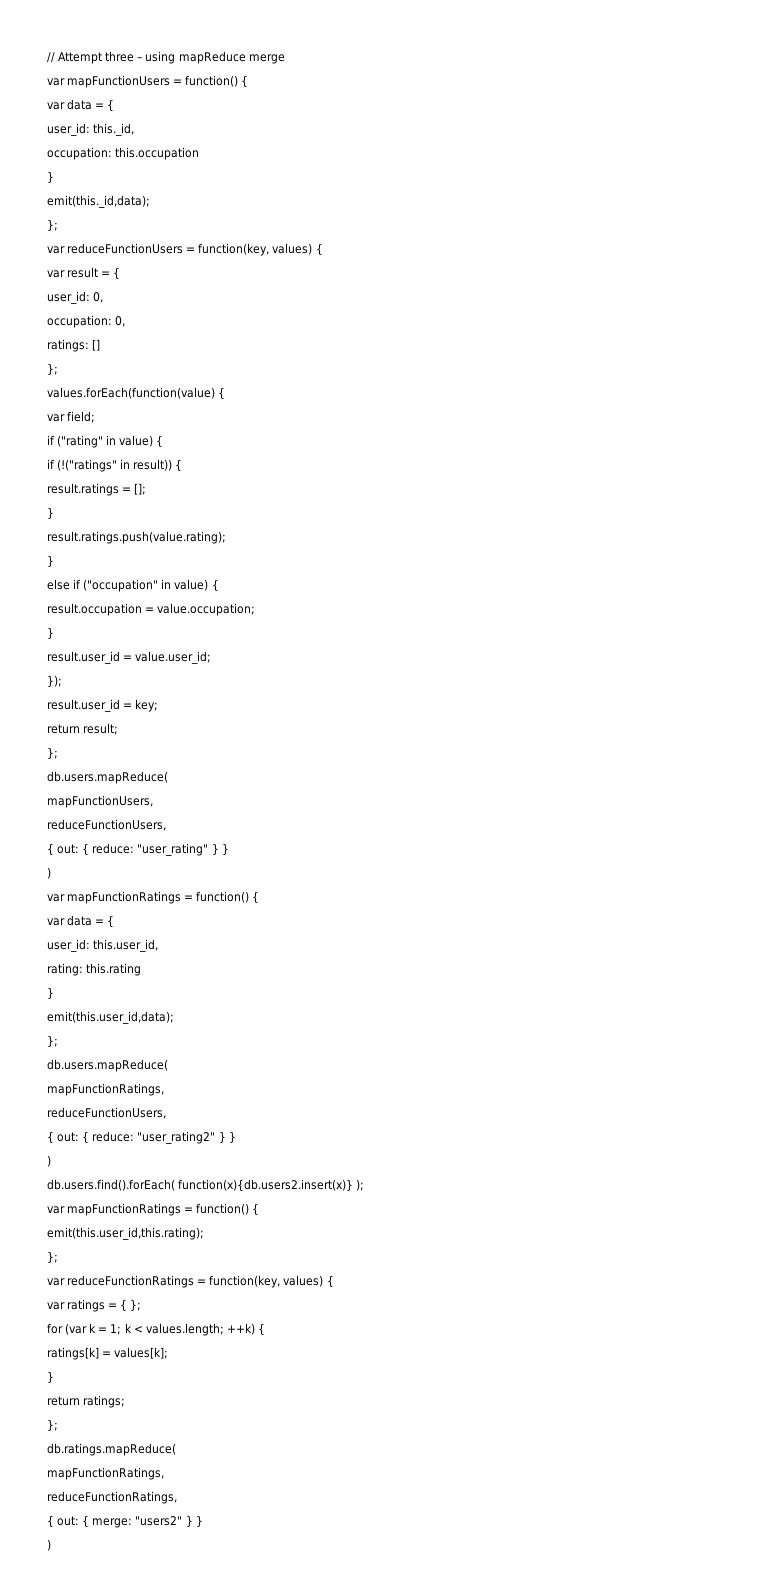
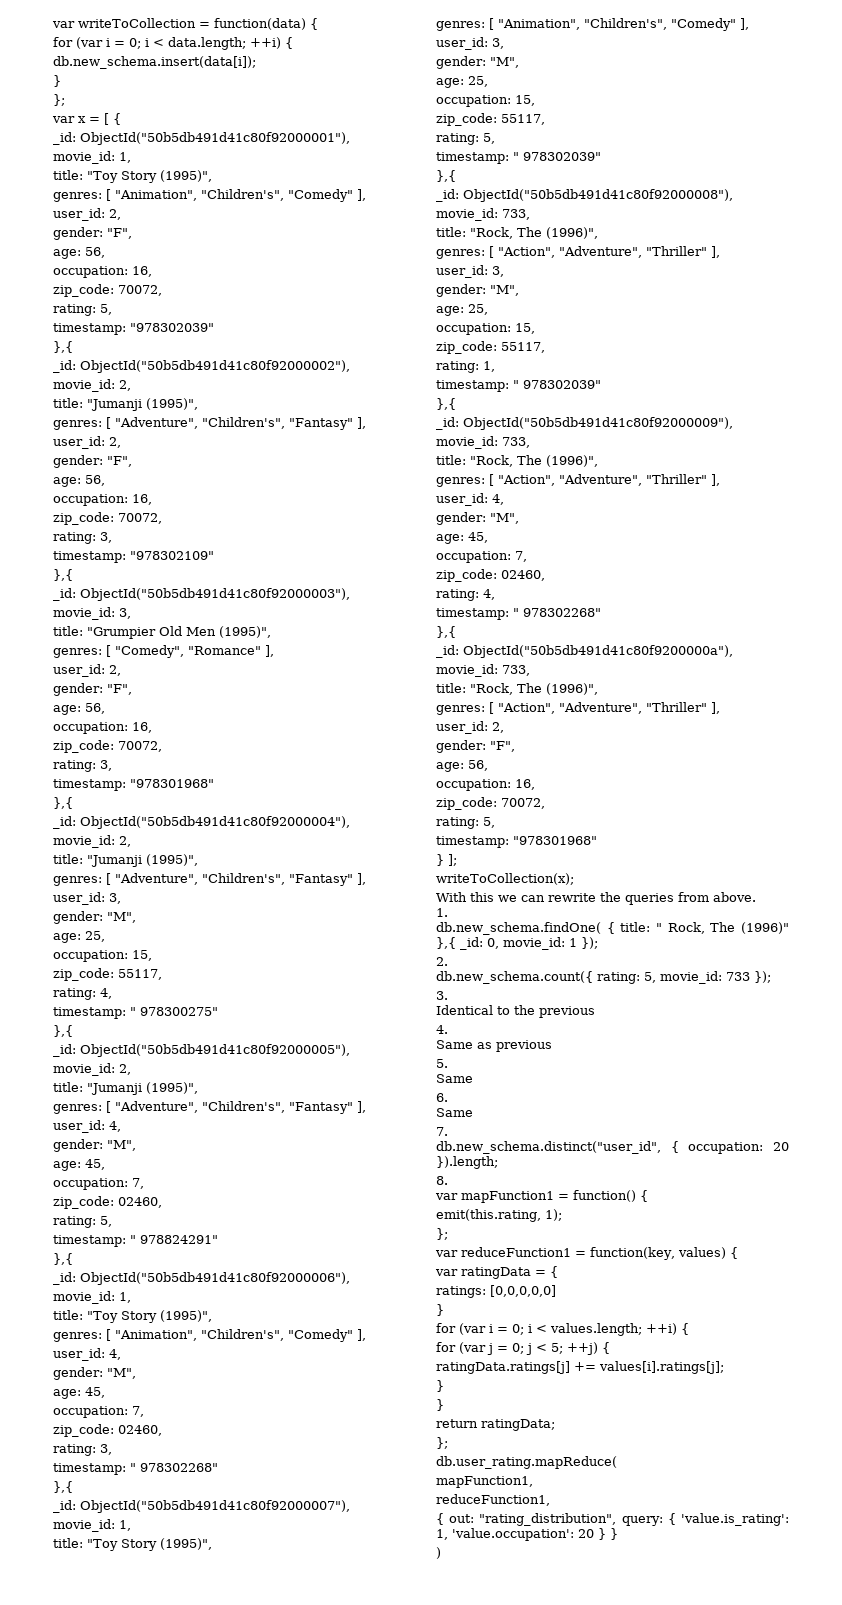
[47,51,285,64] [47,75,249,88] [47,99,115,111] [47,123,135,136] [47,147,200,160] [47,171,54,183] [47,195,150,208] [47,219,58,231] [47,243,323,256] [47,267,121,279] [47,291,104,304] [47,315,126,328] [47,339,101,352] [47,363,58,375] [47,387,226,399] [47,411,96,423] [47,435,164,448] [47,459,183,472] [47,483,147,496] [47,507,54,519] [47,531,226,544] [47,555,54,567] [47,579,219,592] [47,603,256,616] [47,627,54,639] [47,651,212,664] [47,675,62,687] [47,699,159,712] [47,723,119,735] [47,747,58,759] [47,771,168,784] [47,795,153,808] [47,819,166,831] [47,843,229,856] [47,867,51,879] [47,891,260,904] [47,915,115,927] [47,939,159,952] [47,963,142,976] [47,987,54,999] [47,1011,174,1024] [47,1035,58,1047] [47,1059,168,1072] [47,1083,164,1096] [47,1107,166,1119] [47,1131,236,1144] [47,1155,51,1167] [47,1179,365,1191] [47,1203,260,1216] [47,1227,204,1240] [47,1251,58,1263] [47,1275,334,1288] [47,1299,142,1312] [47,1323,265,1336] [47,1347,169,1360] [47,1371,54,1383] [47,1395,126,1408] [47,1419,58,1431] [47,1443,176,1456] [47,1467,164,1480] [47,1491,177,1504] [47,1515,183,1528] // Attempt three – using mapReduce merge // var mapFunctionUsers = function() { // var data = { // user_id: this._id, // occupation: this.occupation // } // emit(this._id,data); // }; // var reduceFunctionUsers = function(key, values) { // var result = { // user_id: 0, // occupation: 0, // ratings: [] // }; // values.forEach(function(value) { // var field; // if ("rating" in value) { // if (!("ratings" in result)) { // result.ratings = []; // } // result.ratings.push(value.rating); // } // else if ("occupation" in value) { // result.occupation = value.occupation; // } // result.user_id = value.user_id; // }); // result.user_id = key; // return result; // }; // db.users.mapReduce( // mapFunctionUsers, // reduceFunctionUsers, // { out: { reduce: "user_rating" } } // ) // var mapFunctionRatings = function() { // var data = { // user_id: this.user_id, // rating: this.rating // } // emit(this.user_id,data); // }; // db.users.mapReduce( // mapFunctionRatings, // reduceFunctionUsers, // { out: { reduce: "user_rating2" } } // ) // db.users.find().forEach( function(x){db.users2.insert(x)} ); // var mapFunctionRatings = function() { // emit(this.user_id,this.rating); // }; // var reduceFunctionRatings = function(key, values) { // var ratings = { }; // for (var k = 1; k < values.length; ++k) { // ratings[k] = values[k]; // } // return ratings; // }; // db.ratings.mapReduce( // mapFunctionRatings, // reduceFunctionRatings, // { out: { merge: "users2" -> [52,18,318,30] [53,37,293,50] [53,56,256,69] [53,75,61,87] [53,94,65,106] [52,113,121,125] [53,132,350,145] [53,151,131,164] [53,170,212,183] [53,189,366,202] [53,208,121,221] [53,227,132,240] [53,247,105,259] [53,266,152,278] [53,284,162,297] [53,304,112,316] [53,323,214,335] [53,341,73,353] [53,360,350,373] [53,379,131,392] [53,398,198,411] [53,417,366,430] [53,436,121,449] [53,455,132,468] [53,475,105,487] [53,494,152,506] [53,512,162,525] [53,532,112,544] [53,551,214,563] [53,569,73,581] [53,588,350,601] [53,607,131,620] [53,626,271,639] [53,645,274,658] [53,664,121,677] [53,683,132,696] [53,703,105,715] [53,722,152,734] [53,740,162,753] [53,760,112,772] [53,779,214,791] [53,797,73,809] [53,816,350,829] [53,835,131,848] [53,854,198,867] [53,873,366,886] [53,892,121,905] [53,911,136,924] [53,931,105,943] [53,950,152,962] [53,968,162,981] [53,988,112,1000] [53,1007,218,1019] [53,1025,73,1037] [53,1044,350,1057] [53,1063,131,1076] [53,1082,198,1095] [53,1101,366,1114] [53,1120,121,1133] [53,1139,136,1152] [53,1159,105,1171] [53,1178,144,1190] [53,1196,162,1209] [53,1216,112,1228] [53,1235,218,1247] [53,1253,73,1265] [53,1272,350,1285] [53,1291,131,1304] [53,1310,212,1323] [53,1329,366,1342] [53,1348,121,1361] [53,1367,136,1380] [53,1387,105,1399] [53,1406,144,1418] [53,1424,162,1437] [53,1444,112,1456] [53,1463,218,1475] [53,1481,73,1493] [53,1500,350,1513] [53,1519,131,1532] [53,1538,212,1551] [436,18,749,31] [436,37,504,50] [436,56,519,69] [436,76,488,88] [436,95,535,107] [436,113,545,126] [436,133,495,145] [436,152,601,164] [436,170,456,182] [436,189,733,202] [436,208,530,221] [436,227,598,239] [436,246,720,259] [436,265,504,278] [436,284,519,297] [436,304,488,316] [436,323,535,335] [436,341,545,354] [436,361,495,373] [436,380,601,392] [436,398,456,410] [436,417,733,430] [436,436,530,449] [436,455,598,467] [436,474,720,487] [436,493,504,506] [436,512,519,525] [436,532,488,544] [436,551,527,563] [436,569,545,582] [436,589,495,601] [436,608,601,620] [436,626,456,638] [436,645,733,658] [436,664,530,677] [436,683,598,695] [436,702,720,715] [436,721,504,734] [436,740,515,753] [436,760,488,772] [436,779,535,791] [436,797,545,810] [436,817,495,829] [436,836,597,848] [436,854,457,866] [436,873,574,885] [436,892,756,905] [436,908,448,917] [436,922,789,935] [436,937,598,950] [436,957,448,966] [436,971,771,984] [436,991,448,1000] [436,1005,595,1018] [436,1025,448,1034] [436,1040,552,1052] [436,1059,448,1068] [436,1074,473,1083] [436,1093,448,1102] [436,1108,473,1117] [436,1127,448,1136] [436,1141,789,1154] [436,1156,498,1169] [436,1176,448,1185] [435,1190,648,1203] [436,1209,562,1222] [436,1228,448,1240] [435,1247,738,1260] [435,1266,558,1279] [436,1285,556,1298] [436,1304,444,1316] [436,1323,689,1336] [436,1342,610,1355] [436,1361,724,1374] [436,1380,444,1392] [436,1399,444,1411] [436,1419,555,1431] [436,1437,448,1449] [436,1456,617,1469] [436,1476,533,1488] [436,1494,550,1506] [436,1513,789,1526] [436,1528,594,1541] var writeToCollection = function(data) { // for (var i = 0; i < data.length; ++i) { // db.new_schema.insert(data[i]); // } // }; // var x = [ { // _id: ObjectId("50b5db491d41c80f92000001"), // movie_id: 1, // title: "Toy Story (1995)", // genres: [ "Animation", "Children's", "Comedy" ], // user_id: 2, // gender: "F", // age: 56, // occupation: 16, // zip_code: 70072, // rating: 5, // timestamp: "978302039" // },{ // _id: ObjectId("50b5db491d41c80f92000002"), // movie_id: 2, // title: "Jumanji (1995)", // genres: [ "Adventure", "Children's", "Fantasy" ], // user_id: 2, // gender: "F", // age: 56, // occupation: 16, // zip_code: 70072, // rating: 3, // timestamp: "978302109" // },{ // _id: ObjectId("50b5db491d41c80f92000003"), // movie_id: 3, // title: "Grumpier Old Men (1995)", // genres: [ "Comedy", "Romance" ], // user_id: 2, // gender: "F", // age: 56, // occupation: 16, // zip_code: 70072, // rating: 3, // timestamp: "978301968" // },{ // _id: ObjectId("50b5db491d41c80f92000004"), // movie_id: 2, // title: "Jumanji (1995)", // genres: [ "Adventure", "Children's", "Fantasy" ], // user_id: 3, // gender: "M", // age: 25, // occupation: 15, // zip_code: 55117, // rating: 4, // timestamp: " 978300275" // },{ // _id: ObjectId("50b5db491d41c80f92000005"), // movie_id: 2, // title: "Jumanji (1995)", // genres: [ "Adventure", "Children's", "Fantasy" ], // user_id: 4, // gender: "M", // age: 45, // occupation: 7, // zip_code: 02460, // rating: 5, // timestamp: " 978824291" // },{ // _id: ObjectId("50b5db491d41c80f92000006"), // movie_id: 1, // title: "Toy Story (1995)", // genres: [ "Animation", "Children's", "Comedy" ], // user_id: 4, // gender: "M", // age: 45, // occupation: 7, // zip_code: 02460, // rating: 3, // timestamp: " 978302268" // },{ // _id: ObjectId("50b5db491d41c80f92000007"), // movie_id: 1, // title: "Toy Story (1995)", // genres: [ "Animation", "Children's", "Comedy" ], // user_id: 3, // gender: "M", // age: 25, // occupation: 15, // zip_code: 55117, // rating: 5, // timestamp: " 978302039" // },{ // _id: ObjectId("50b5db491d41c80f92000008"), // movie_id: 733, // title: "Rock, The (1996)", // genres: [ "Action", "Adventure", "Thriller" ], // user_id: 3, // gender: "M", // age: 25, // occupation: 15, // zip_code: 55117, // rating: 1, // timestamp: " 978302039" // },{ // _id: ObjectId("50b5db491d41c80f92000009"), // movie_id: 733, // title: "Rock, The (1996)", // genres: [ "Action", "Adventure", "Thriller" ], // user_id: 4, // gender: "M", // age: 45, // occupation: 7, // zip_code: 02460, // rating: 4, // timestamp: " 978302268" // },{ // _id: ObjectId("50b5db491d41c80f9200000a"), // movie_id: 733, // title: "Rock, The (1996)", // genres: [ "Action", "Adventure", "Thriller" ], // user_id: 2, // gender: "F", // age: 56, // occupation: 16, // zip_code: 70072, // rating: 5, // timestamp: "978301968" // } ]; // writeToCollection(x); // With this we can rewrite the queries from above. // 1. // db.new_schema.findOne( { title: " Rock, The (1996)" },{ _id: 0, movie_id: 1 }); // 2. // db.new_schema.count({ rating: 5, movie_id: 733 }); // 3. // Identical to the previous // 4. // Same as previous // 5. // Same // 6. // Same // 7. // db.new_schema.distinct("user_id", { occupation: 20 }).length; // 8. // var mapFunction1 = function() { // emit(this.rating, 1); // }; // var reduceFunction1 = function(key, values) { // var ratingData = { // ratings: [0,0,0,0,0] // } // for (var i = 0; i < values.length; ++i) { // for (var j = 0; j < 5; ++j) { // ratingData.ratings[j] += values[i].ratings[j]; // } // } // return ratingData; // }; // db.user_rating.mapReduce( // mapFunction1, // reduceFunction1, // { out: "rating_distribution", query: { 'value.is_rating': 1, 'value.occupation': 20

